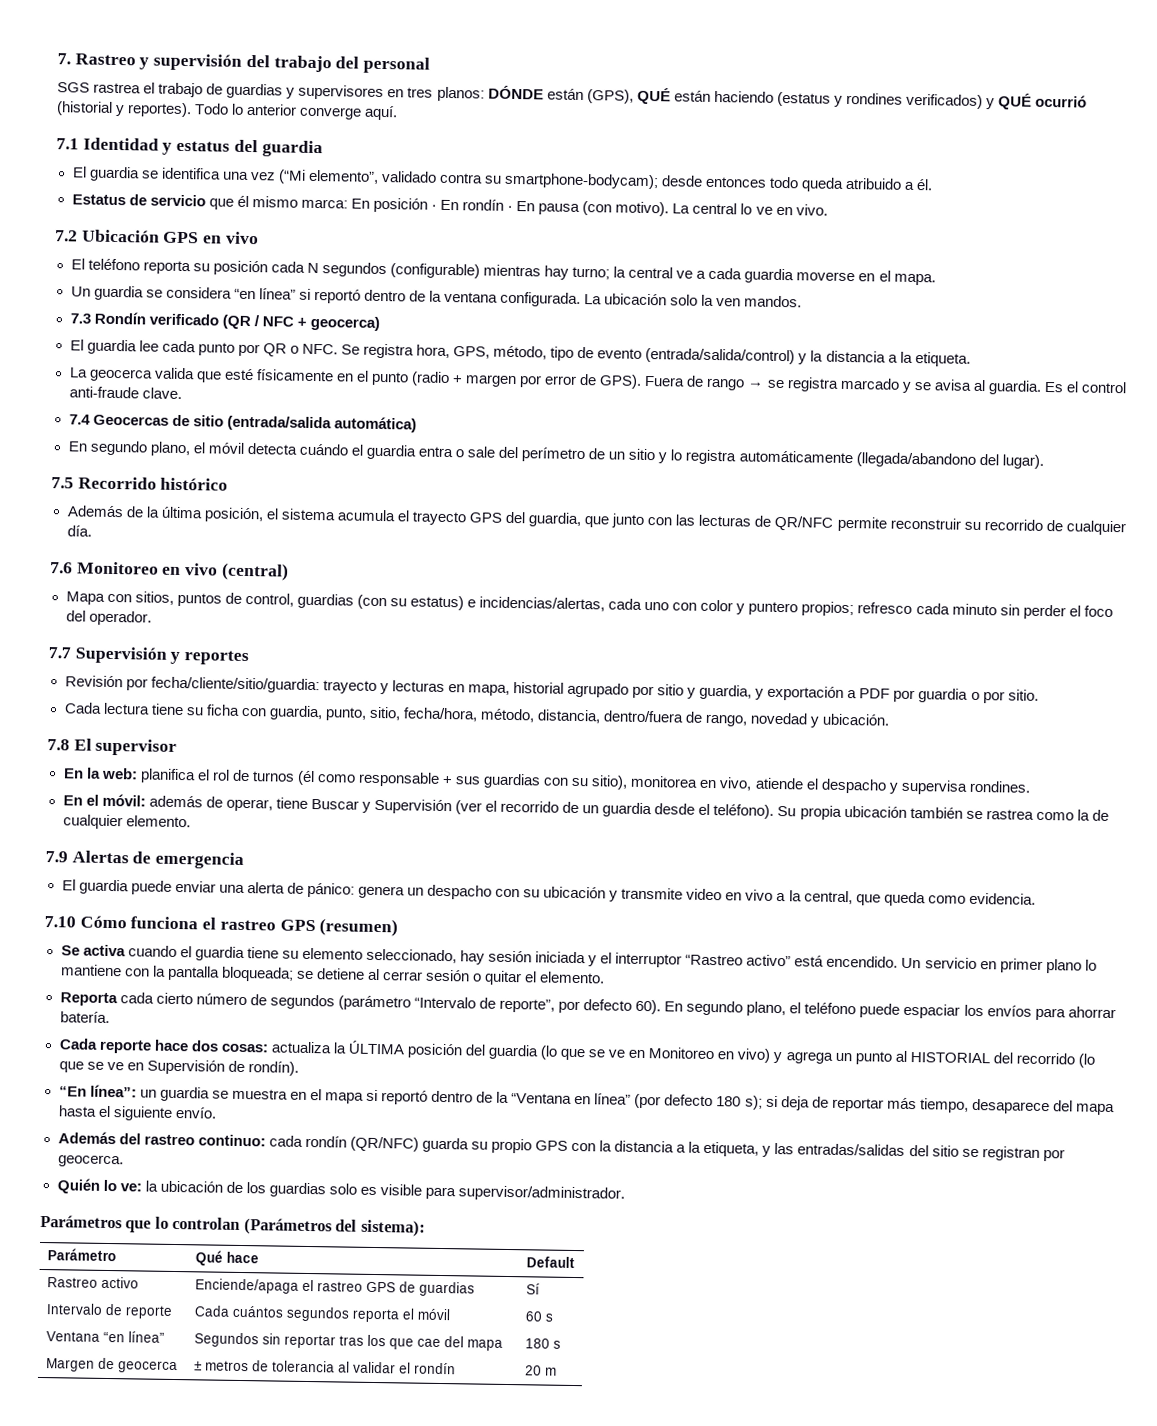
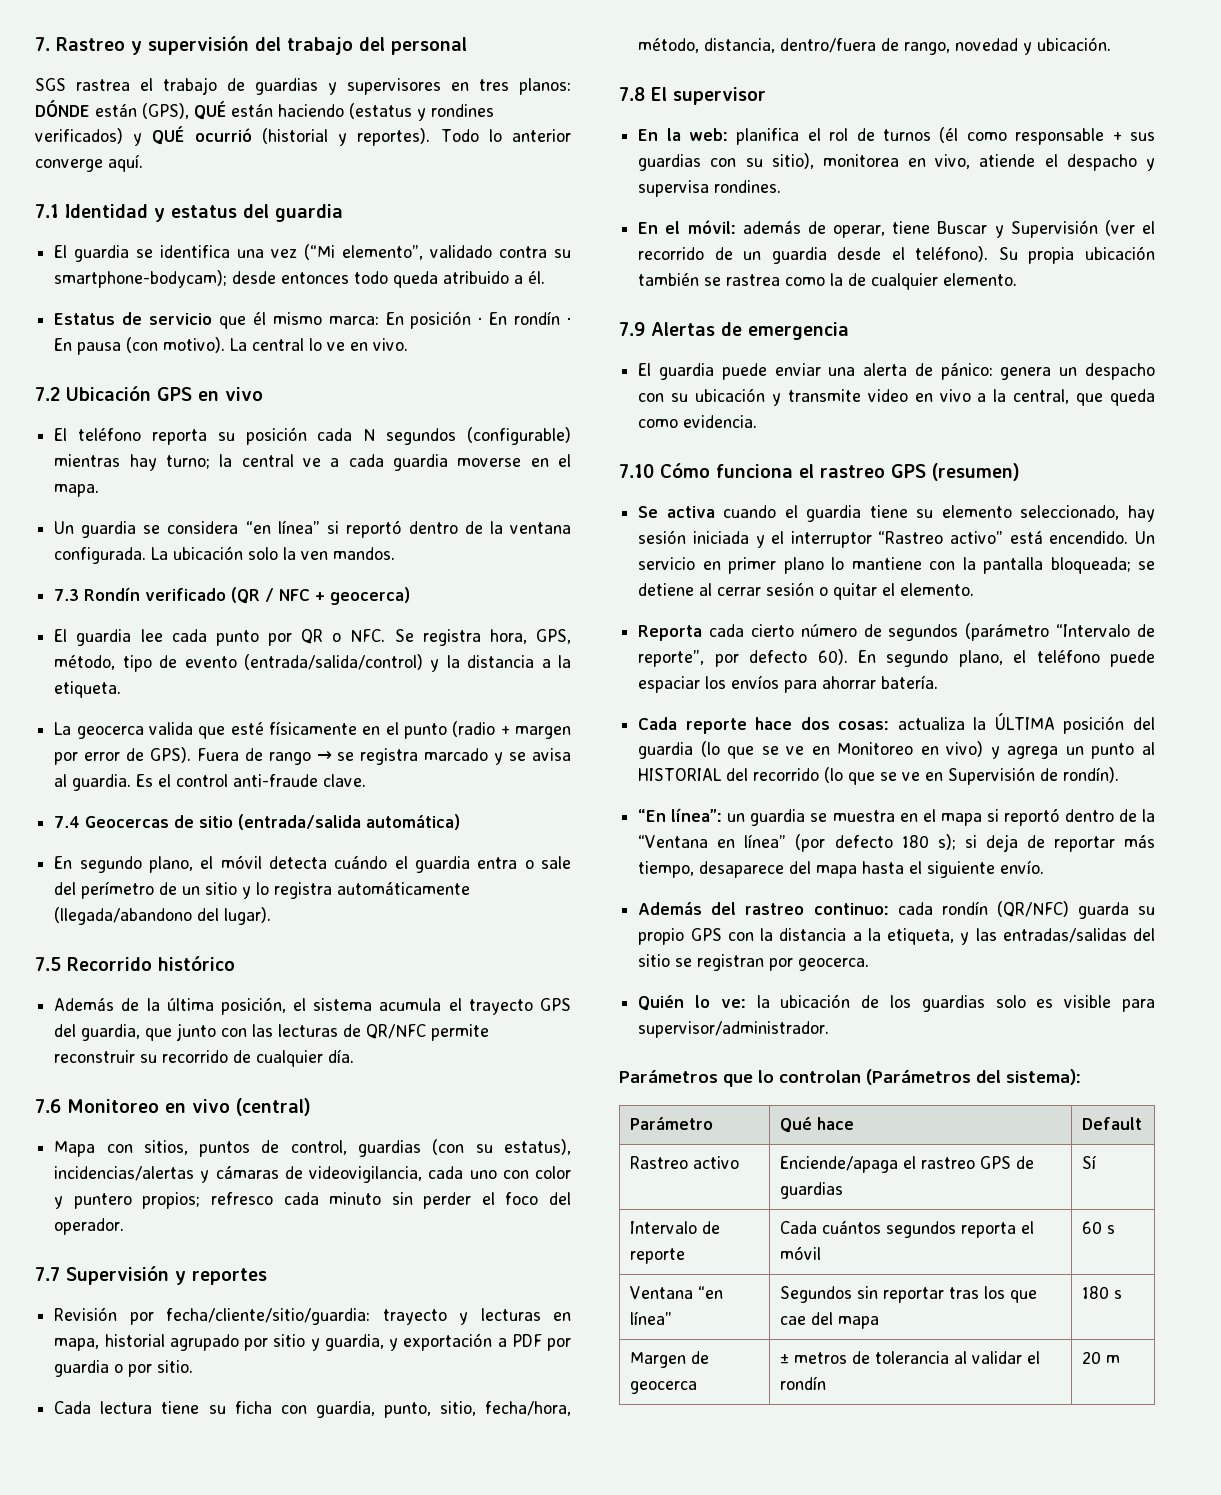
[409,595,606,612] estatus) e incidencias/alertas, -> [503,1139,571,1155] [54,1166,423,1183] estatus), incidencias/alertas y cámaras de videovigilancia,

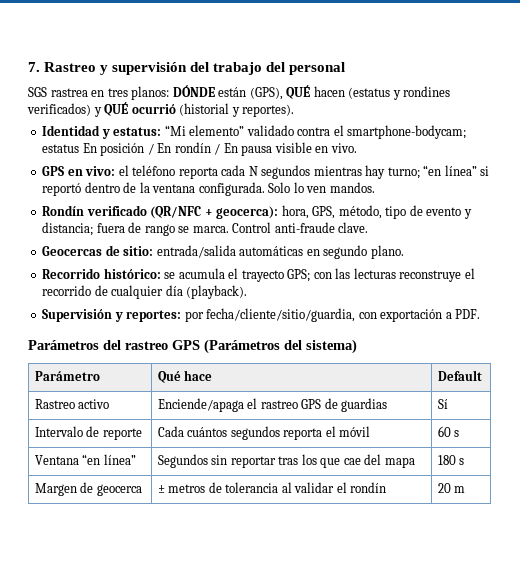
[140,77,441,95] el trabajo de guardias y supervisores -> (88, 92) none
[231,104,344,117] están haciendo -> [313,86,345,97] hacen
[440,129,571,142] [35,154,143,172] [35,204,343,222] [54,244,572,262] [54,270,546,288] [54,312,379,329] Todo lo anterior converge aquí. // 7.1 Identidad y estatus del guardia // El guardia se identifica una vez (“Mi elemento”, validado contra su smartphone-bodycam); desde entonces todo queda atribuido a él. // Estatus de servicio que él mismo marca: -> [42,125,467,139] [42,144,80,153] // Identidad y estatus: “Mi elemento” validado contra el smartphone-bodycam; estatus
[478,317,483,325] · -> [147,143,154,155] /
[566,317,571,325] · -> [214,143,221,155] /
[126,337,409,353] [35,386,263,401] [54,427,307,445] (con motivo). La central lo ve en vivo. // 7.2 Ubicación GPS en vivo // El teléfono reporta su posición -> [274,142,357,153] [42,165,218,179] visible en vivo. // GPS en vivo: el teléfono reporta
[467,427,571,445] (configurable) -> (311, 172) none
[219,454,571,471] [54,484,100,497] [54,521,239,538] la central ve a cada guardia moverse en el mapa. // Un guardia se considera -> (420, 173) none
[151,546,297,560] La ubicación solo la -> [268,182,304,193] Solo lo
[54,589,80,601] 7.3 -> (375, 187) none
[231,587,411,605] [54,629,481,646] (QR / NFC + geocerca) // El guardia lee cada punto por QR o NFC. Se registra -> [150,206,279,219] (QR/NFC + geocerca):
[243,654,571,672] [54,681,122,698] [54,721,571,739] [54,747,571,765] [54,774,229,791] (entrada/salida/control) y la distancia a la etiqueta. // La geocerca valida que esté físicamente en el punto (radio + margen por error de GPS). Fuera de rango → se registra marcado y se avisa al guardia. Es el control -> [463,209,472,219] [42,222,272,236] y distancia; fuera de rango se marca. Control
[54,816,81,828] 7.4 -> (369, 227) none
[199,814,461,830] [54,855,571,873] [54,881,471,899] [54,907,272,925] [35,956,235,971] [54,997,571,1015] [54,1023,490,1041] [54,1049,355,1067] [35,1098,311,1116] [54,1139,571,1157] [54,1166,571,1183] [54,1192,571,1209] [54,1218,125,1235] [35,1266,267,1285] [54,1307,571,1325] [54,1333,571,1351] [54,1360,194,1377] [54,1401,571,1418] [638,37,1112,55] [619,87,766,105] [638,127,1155,145] [638,153,1155,171] [638,180,782,197] [638,220,1155,238] [638,246,1155,264] [638,273,1018,290] [619,322,849,340] [638,363,1155,380] [638,388,1155,406] [638,415,758,428] [619,463,1020,481] [638,505,1155,522] [638,530,1155,548] [638,557,1155,574] [638,582,975,600] [638,623,1155,641] [638,649,1155,667] [638,675,939,693] [638,713,1155,734] [638,741,1155,759] [638,767,1120,785] [638,808,1155,826] [638,834,1155,852] [638,860,1045,878] [638,901,1155,919] [638,928,1155,945] [638,954,870,971] [638,994,1155,1012] [638,1021,830,1038] [619,1069,861,1087] sitio (entrada/salida automática) // En segundo plano, el móvil detecta cuándo el guardia entra o sale del perímetro de un sitio y lo registra automáticamente (llegada/abandono del lugar). // 7.5 Recorrido histórico // Además de la última posición, el sistema acumula el trayecto GPS del guardia, que junto con las lecturas de QR/NFC permite reconstruir su recorrido de cualquier día. // 7.6 Monitoreo en vivo (central) // Mapa con sitios, puntos de control, guardias (con su estatus), incidencias/alertas y cámaras de videovigilancia, cada uno con color y puntero propios; refresco cada minuto sin perder el foco del operador. // 7.7 Supervisión y reportes // Revisión por fecha/cliente/sitio/guardia: trayecto y lecturas en mapa, historial agrupado por sitio y guardia, y exportación a PDF por guardia o por sitio. // Cada lectura tiene su ficha con guardia, punto, sitio, fecha/hora, método, distancia, dentro/fuera de rango, novedad y ubicación. // 7.8 El supervisor // En la web: planifica el rol de turnos (él como responsable + sus guardias con su sitio), monitorea en vivo, atiende el despacho y supervisa rondines. // En el móvil: además de operar, tiene Buscar y Supervisión (ver el recorrido de un guardia desde el teléfono). Su propia ubicación también se rastrea como la de cualquier elemento. // 7.9 Alertas de emergencia // El guardia puede enviar una alerta de pánico: genera un despacho con su ubicación y transmite video en vivo a la central, que queda como evidencia. // 7.10 Cómo funciona el rastreo GPS (resumen) // Se activa cuando el guardia tiene su elemento seleccionado, hay sesión iniciada y el interruptor “Rastreo activo” está encendido. Un servicio en primer plano lo mantiene con la pantalla bloqueada; se detiene al cerrar sesión o quitar el elemento. // Reporta cada cierto número de segundos (parámetro “Intervalo de reporte”, por defecto 60). En segundo plano, el teléfono puede espaciar los envíos para ahorrar batería. // Cada reporte hace dos cosas: actualiza la ÚLTIMA posición del guardia (lo que se ve en Monitoreo en vivo) y agrega un punto al HISTORIAL del recorrido (lo que se ve en Supervisión de rondín). // “En línea”: un guardia se muestra en el mapa si reportó dentro de la “Ventana en línea” (por defecto 180 s); si deja de reportar más tiempo, desaparece del mapa hasta el siguiente envío. // Además del rastreo continuo: cada rondín (QR/NFC) guarda su propio GPS con la distancia a la etiqueta, y las entradas/salidas del sitio se registran por geocerca. // Quién lo ve: la ubicación de los guardias solo es visible para supervisor/administrador. // Parámetros que lo controlan -> [123,245,404,259] [42,268,475,282] [42,285,248,299] [42,308,481,322] [28,340,200,350] sitio: entrada/salida automáticas en segundo plano. // Recorrido histórico: se acumula el trayecto GPS; con las lecturas reconstruye el recorrido de cualquier día (playback). // Supervisión y reportes: por fecha/cliente/sitio/guardia, con exportación a PDF. // Parámetros del rastreo GPS
[1006,1069,1081,1085] sistema): -> [306,339,357,354] sistema)

